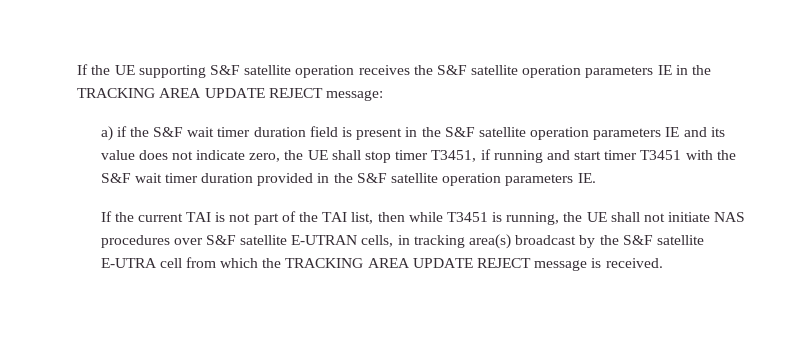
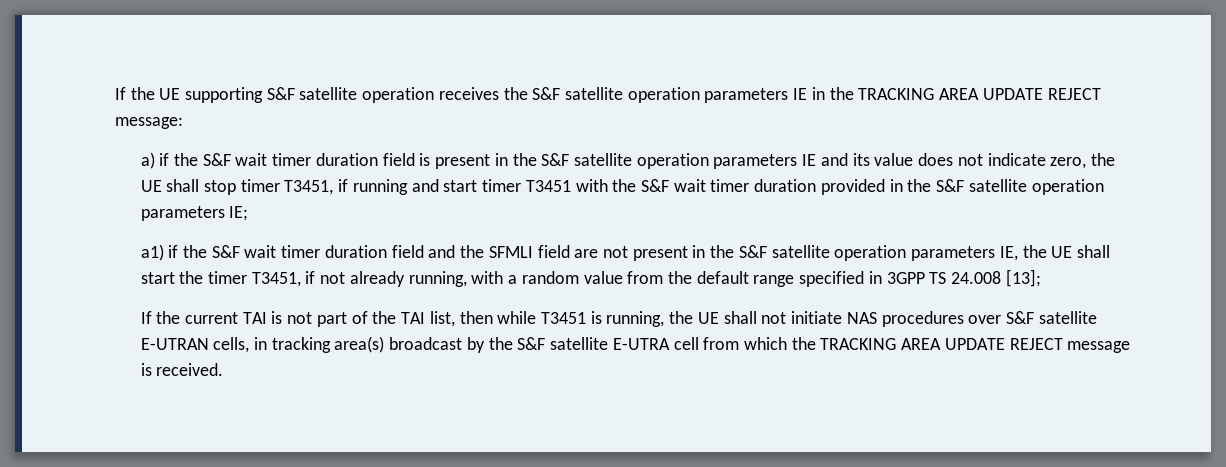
[577,173,596,183] IE. -> [229,206,249,221] [140,244,1110,261] [140,269,1041,287] IE; // a1) if the S&F wait timer duration field and the SFMLI field are not present in the S&F satellite operation parameters IE, the UE shall start the timer T3451, if not already running, with a random value from the default range specified in 3GPP TS 24.008 [13];

